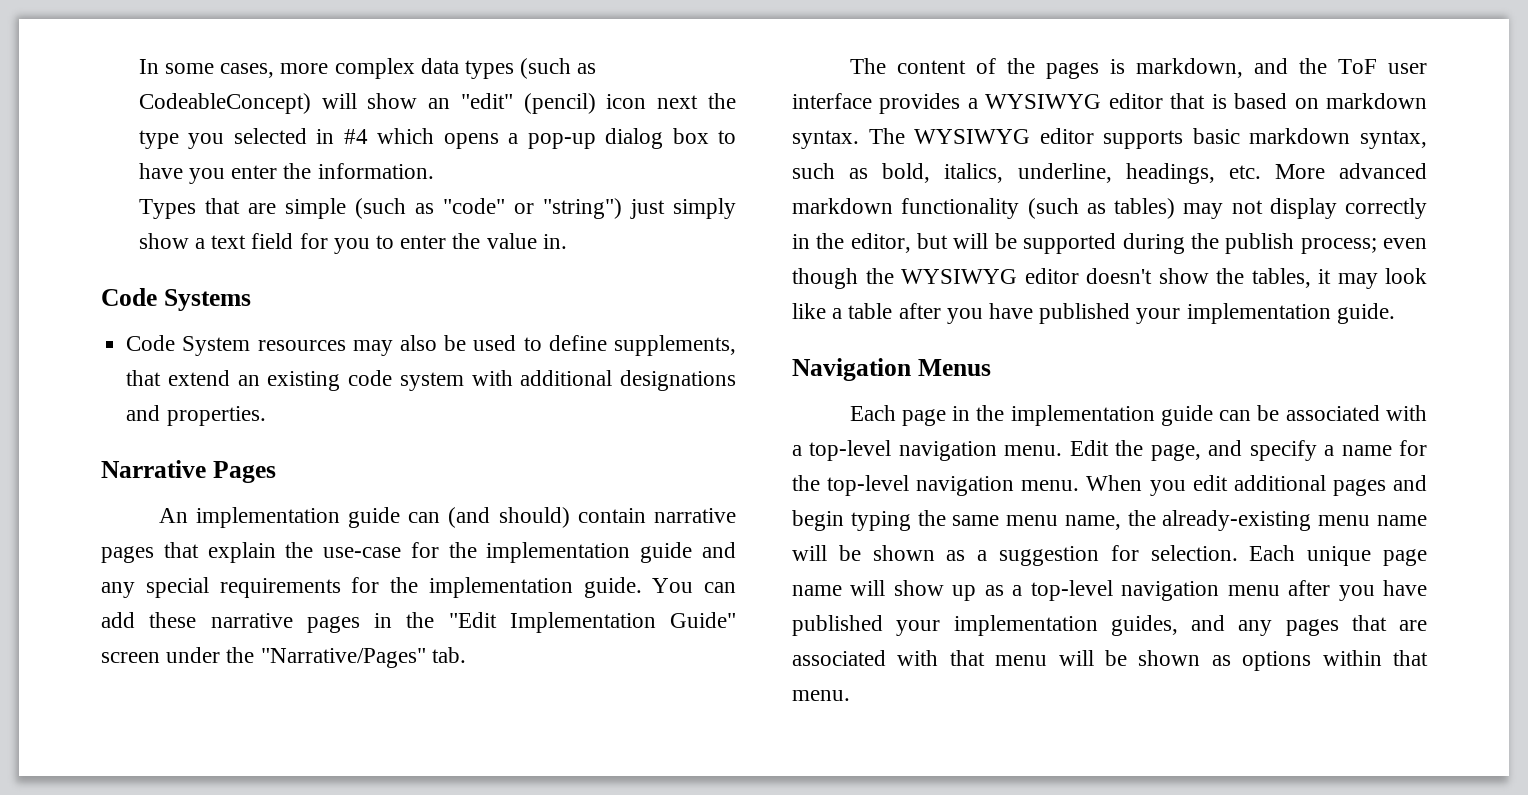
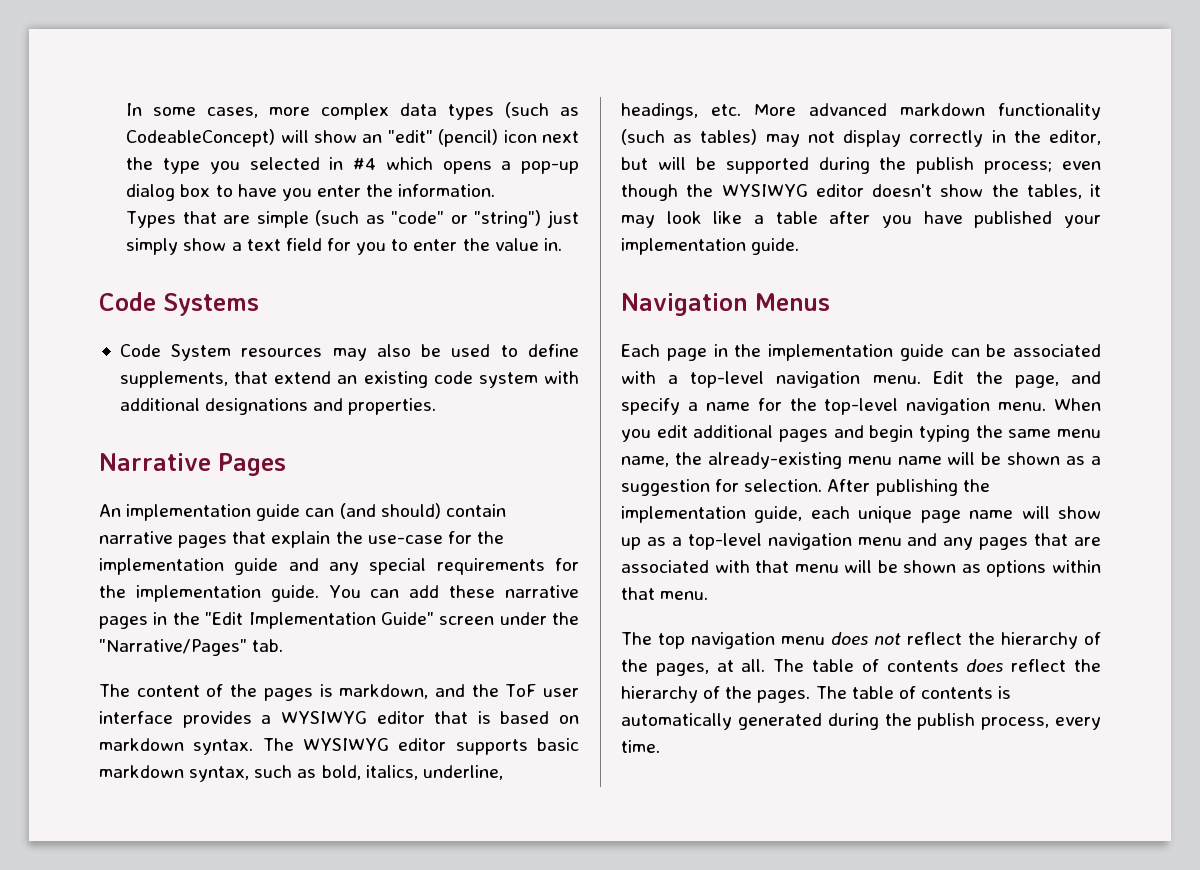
[1249,545,1296,561] Each -> [827,479,990,496] [621,506,850,523] After publishing the implementation guide, each
[1288,580,1427,601] [792,615,1178,636] after you have published your implementation guides, -> (902, 541) none
(850, 695) none -> [621,632,1101,649] [621,659,1101,676] [621,686,1012,703] [621,713,1101,730] [621,740,660,753] // The top navigation menu does not reflect the hierarchy of the pages, at all. The table of contents does reflect the hierarchy of the pages. The table of contents is automatically generated during the publish process, every time.

